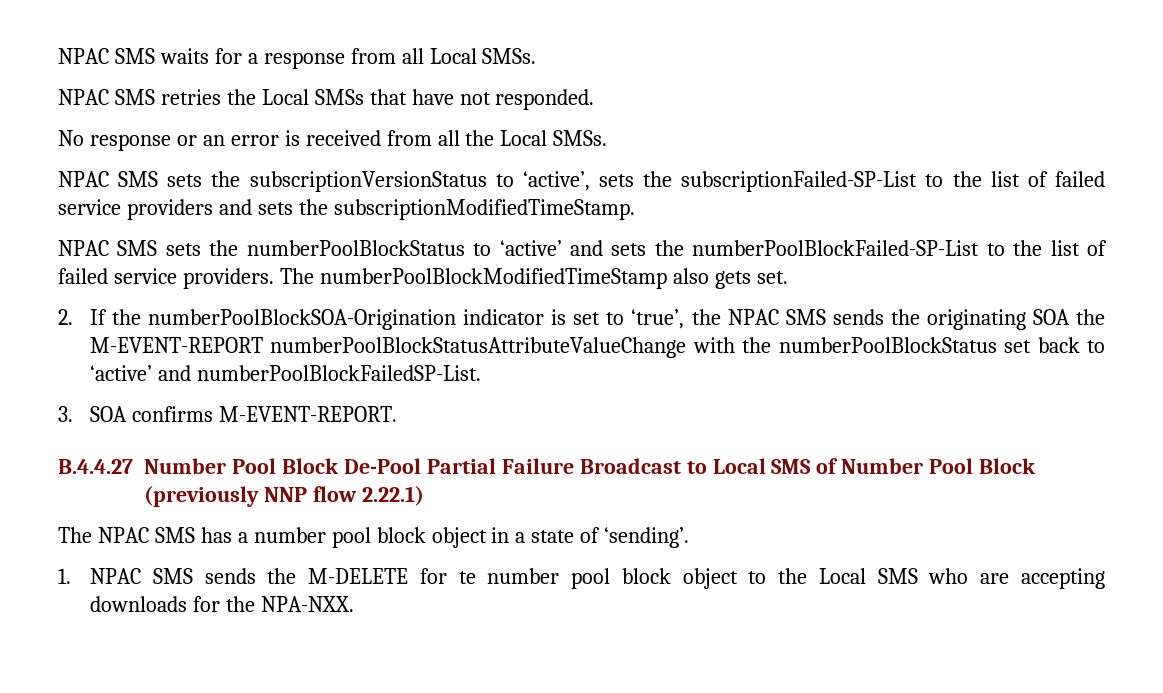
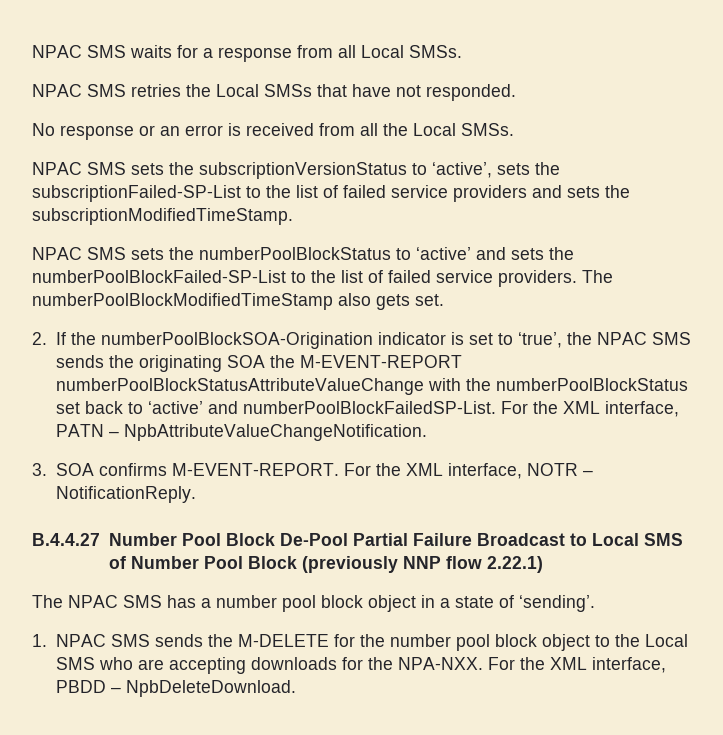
[58,406,397,422] // 3. SOA confirms M-EVENT-REPORT. -> [500,401,679,417] [55,424,427,441] [32,463,593,479] [55,486,196,503] For the XML interface, PATN – NpbAttributeValueChangeNotification. // 3. SOA confirms M-EVENT-REPORT. For the XML interface, NOTR – NotificationReply.
[458,571,476,584] te -> [359,634,385,647] the
(354, 604) none -> [487,657,666,673] [55,680,296,697] For the XML interface, PBDD – NpbDeleteDownload.

